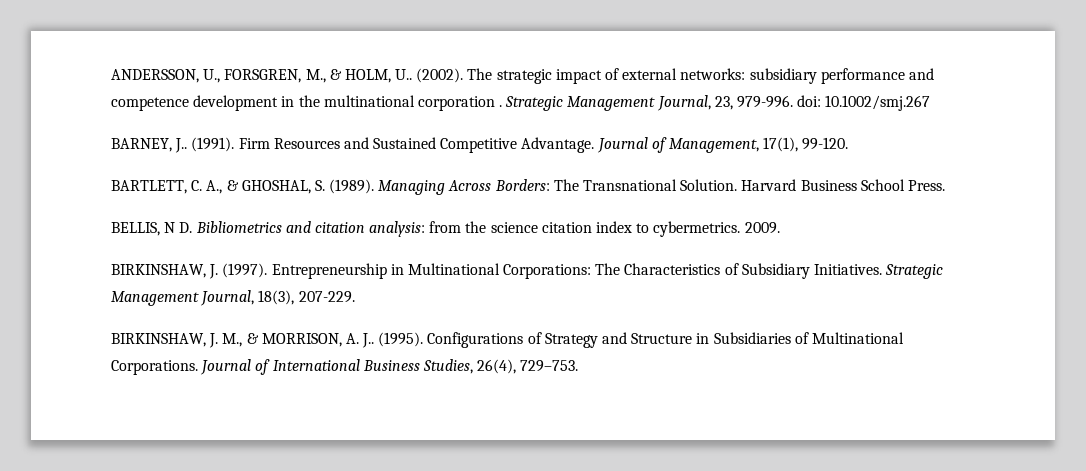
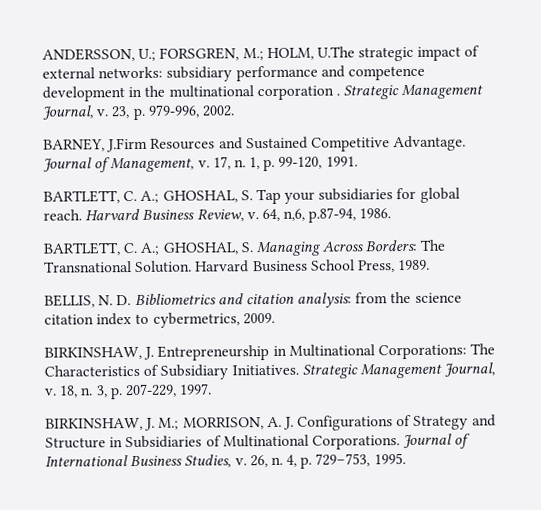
[203,68,493,83] U., FORSGREN, M., & HOLM, U.. (2002). The -> [138,46,355,61] U.; FORSGREN, M.; HOLM, U.The
[714,95,931,111] [111,137,270,153] 23, 979-996. doi: 10.1002/smj.267 // BARNEY, J.. (1991). Firm -> [96,104,234,121] [43,137,149,153] v. 23, p. 979-996, 2002. // BARNEY, J.Firm
[763,137,849,152] [111,179,375,194] 17(1), 99-120. // BARTLETT, C. A., & GHOSHAL, S. (1989). -> [197,156,358,172] [43,187,460,205] [43,207,392,223] [43,242,253,256] v. 17, n. 1, p. 99-120, 1991. // BARTLETT, C. A.; GHOSHAL, S. Tap your subsidiaries for global reach. Harvard Business Review, v. 64, n,6, p.87-94, 1986. // BARTLETT, C. A.; GHOSHAL, S.
[907,180,945,191] Press. -> [357,259,431,273] Press, 1989.
[164,222,176,233] N -> [98,295,114,306] N.
[653,221,741,237] cybermetrics. -> [152,312,240,328] cybermetrics,
[222,263,268,278] (1997). -> (155, 353) none
[258,290,355,305] [111,332,424,348] 18(3), 207-229. // BIRKINSHAW, J. M., & MORRISON, A. J.. (1995). -> [44,383,213,400] [45,416,294,431] v. 18, n. 3, p. 207-229, 1997. // BIRKINSHAW, J. M.; MORRISON, A. J.
[477,359,579,374] 26(4), 729–753. -> [234,453,406,469] v. 26, n. 4, p. 729–753, 1995.

